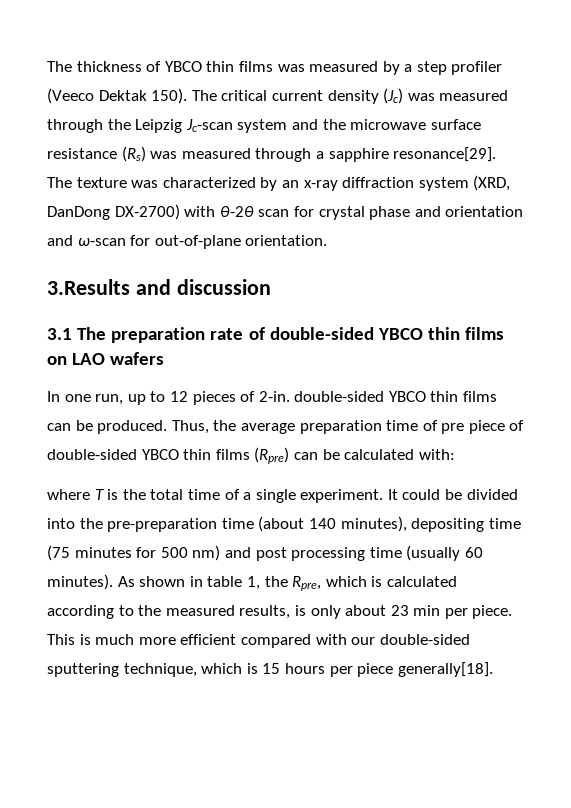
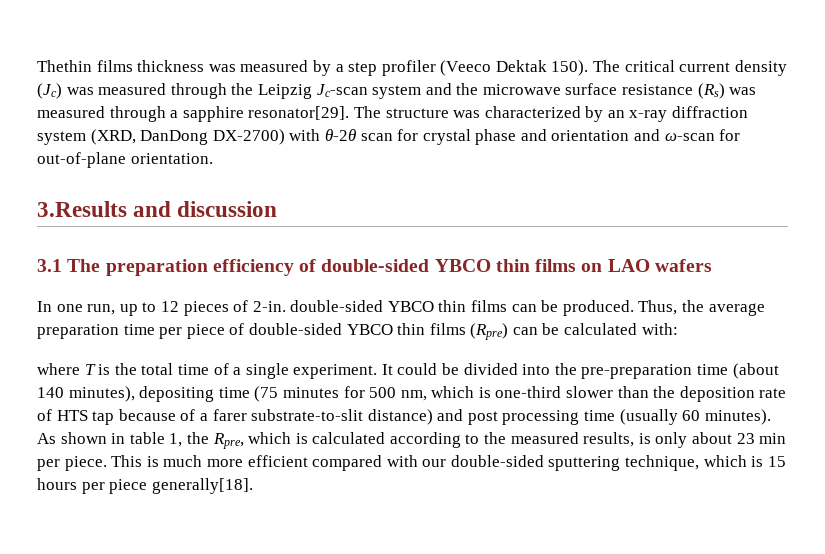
[47,61,273,72] The thickness of YBCO thin films -> [37,60,205,72] Thethin films thickness
[393,147,497,162] [47,177,127,188] resonance[29]. The texture -> [248,106,449,120] resonator[29]. The structure
[210,328,244,340] rate -> [212,259,294,276] efficiency
[422,420,465,434] of pre -> [159,327,183,339] per
[192,545,221,561] nm) -> [400,386,787,402] [37,409,433,425] nm, which is one-third slower than the deposition rate of HTS tap because of a farer substrate-to-slit distance)

